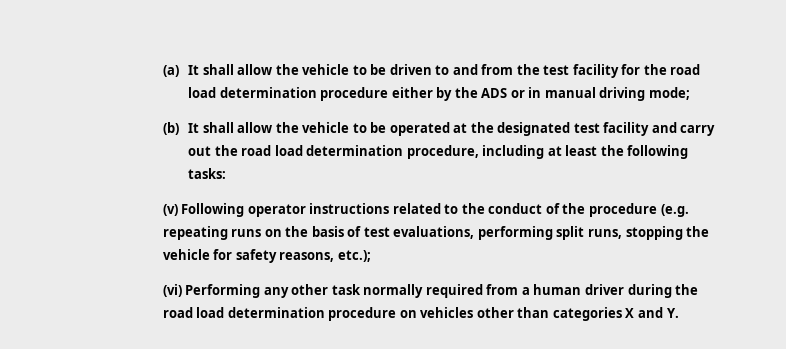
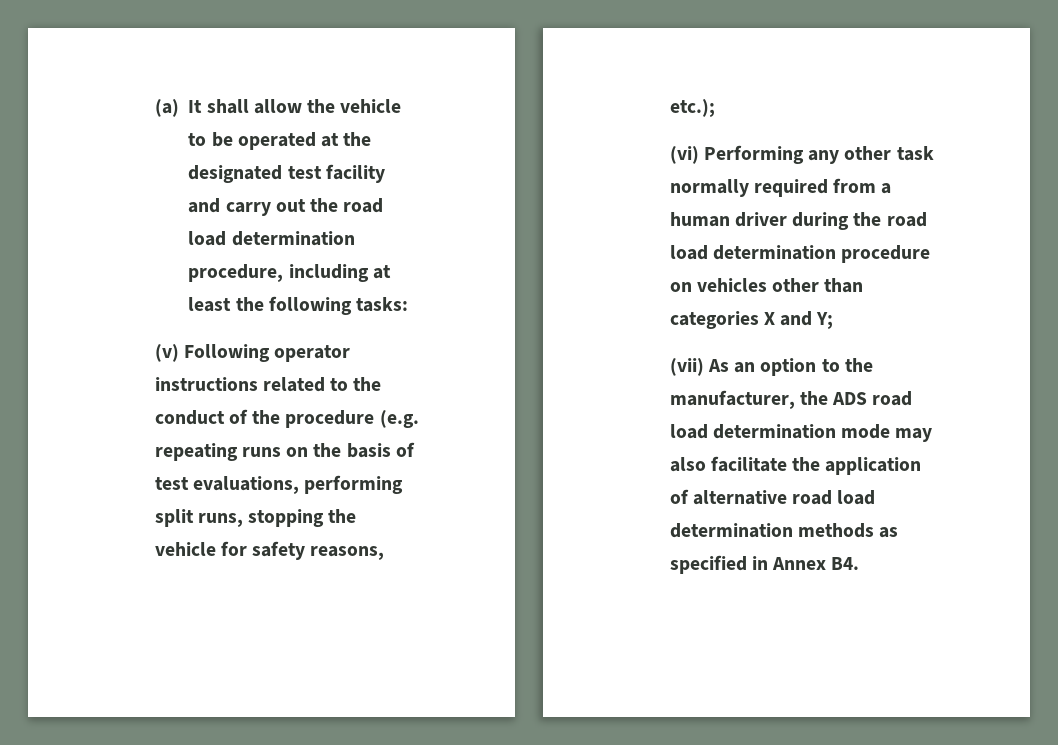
[389,64,701,78] [188,87,690,101] [162,122,387,135] driven to and from the test facility for the road load determination procedure either by the ADS or in manual driving mode; // (b) It shall allow the vehicle to be -> (233, 139) none
[666,308,679,318] Y. -> [816,312,834,329] [669,358,873,376] [669,390,913,409] [669,424,933,442] [669,456,922,475] [669,489,876,505] [669,523,899,538] [669,555,860,574] Y; // (vii) As an option to the manufacturer, the ADS road load determination mode may also facilitate the application of alternative road load determination methods as specified in Annex B4.

